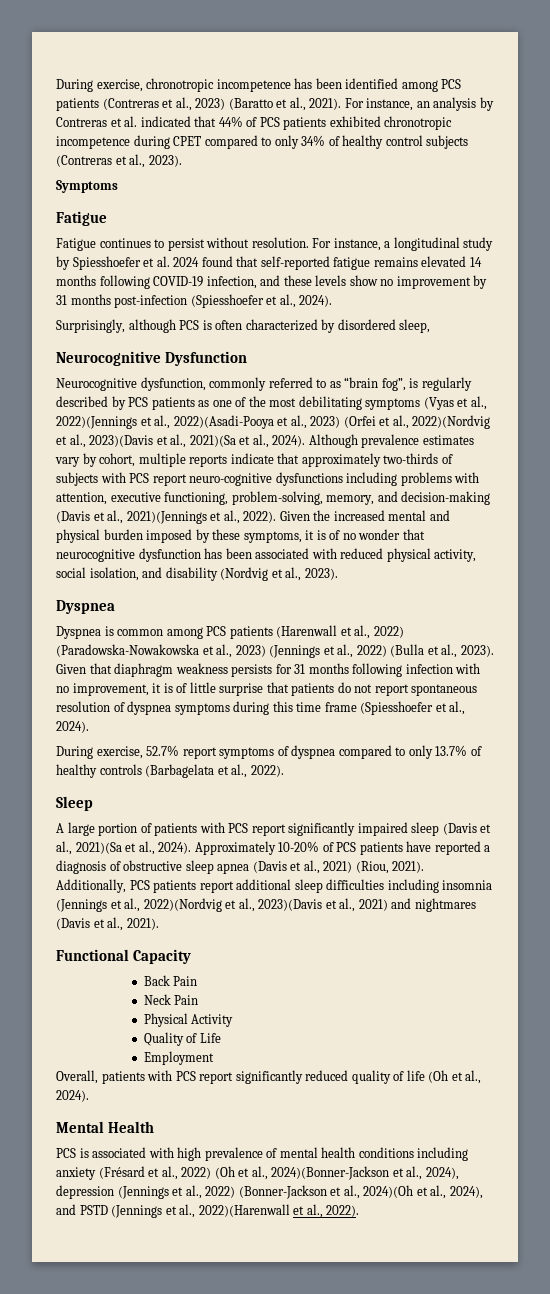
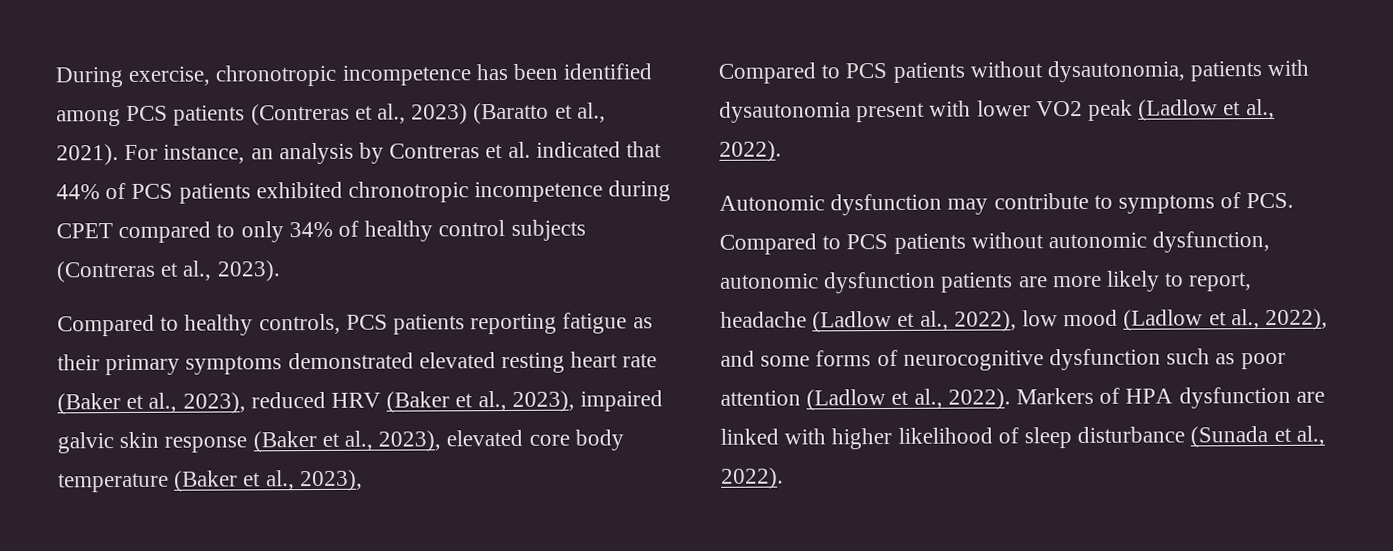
[56,180,118,193] [56,211,107,226] [56,237,494,251] [56,256,482,270] [56,275,488,289] [56,294,333,308] [56,319,431,333] [56,351,248,366] [56,377,472,391] [56,396,487,410] [56,415,491,429] [56,434,474,448] [55,453,453,467] [56,472,480,486] [56,491,491,505] [56,510,450,524] [56,529,425,543] [56,548,477,562] [56,567,338,581] [56,600,115,614] [56,625,404,639] [56,644,494,658] [56,663,481,677] [56,682,478,696] [56,701,466,715] [56,721,89,733] [56,745,482,759] [56,764,284,778] [56,796,93,811] [56,822,492,836] [56,841,491,855] [56,860,425,874] [56,879,493,893] [56,898,476,912] [56,917,159,931] [56,949,192,964] [143,975,198,986] [143,994,199,1005] [143,1013,234,1027] [143,1032,221,1046] [143,1051,214,1065] [56,1070,482,1084] [56,1090,89,1102] [56,1121,155,1133] [56,1147,469,1161] [56,1166,459,1180] [56,1185,483,1199] [56,1204,290,1218] Symptoms // Fatigue // Fatigue continues to persist without resolution. For instance, a longitudinal study by Spiesshoefer et al. 2024 found that self-reported fatigue remains elevated 14 months following COVID-19 infection, and these levels show no improvement by 31 months post-infection (Spiesshoefer et al., 2024). // Surprisingly, although PCS is often characterized by disordered sleep, // Neurocognitive Dysfunction // Neurocognitive dysfunction, commonly referred to as “brain fog”, is regularly described by PCS patients as one of the most debilitating symptoms (Vyas et al., 2022)(Jennings et al., 2022)(Asadi-Pooya et al., 2023) (Orfei et al., 2022)(Nordvig et al., 2023)(Davis et al., 2021)(Sa et al., 2024). Although prevalence estimates vary by cohort, multiple reports indicate that approximately two-thirds of subjects with PCS report neuro-cognitive dysfunctions including problems with attention, executive functioning, problem-solving, memory, and decision-making (Davis et al., 2021)(Jennings et al., 2022). Given the increased mental and physical burden imposed by these symptoms, it is of no wonder that neurocognitive dysfunction has been associated with reduced physical activity, social isolation, and disability (Nordvig et al., 2023). // Dyspnea // Dyspnea is common among PCS patients (Harenwall et al., 2022) (Paradowska-Nowakowska et al., 2023) (Jennings et al., 2022) (Bulla et al., 2023). Given that diaphragm weakness persists for 31 months following infection with no improvement, it is of little surprise that patients do not report spontaneous resolution of dyspnea symptoms during this time frame (Spiesshoefer et al., 2024). // During exercise, 52.7% report symptoms of dyspnea compared to only 13.7% of healthy controls (Barbagelata et al., 2022). // Sleep // A large portion of patients with PCS report significantly impaired sleep (Davis et al., 2021)(Sa et al., 2024). Approximately 10-20% of PCS patients have reported a diagnosis of obstructive sleep apnea (Davis et al., 2021) (Riou, 2021). Additionally, PCS patients report additional sleep difficulties including insomnia (Jennings et al., 2022)(Nordvig et al., 2023)(Davis et al., 2021) and nightmares (Davis et al., 2021). // Functional Capacity // Back Pain // Neck Pain // Physical Activity // Quality of Life // Employment // Overall, patients with PCS report significantly reduced quality of life (Oh et al., 2024). // Mental Health // PCS is associated with high prevalence of mental health conditions including anxiety (Frésard et al., 2022) (Oh et al., 2024)(Bonner-Jackson et al., 2024), depression (Jennings et al., 2022) (Bonner-Jackson et al., 2024)(Oh et al., 2024), and PSTD (Jennings et al., 2022)(Harenwall -> [57,312,653,337] [57,351,658,376] [57,390,664,415] [57,429,624,454] [58,469,363,493] [718,59,1310,84] [719,98,1275,123] [719,140,782,162] [719,192,1295,216] [719,230,1271,255] [719,270,1253,294] [720,308,1329,333] [720,348,1286,371] [720,386,1325,411] [720,426,1269,450] Compared to healthy controls, PCS patients reporting fatigue as their primary symptoms demonstrated elevated resting heart rate (Baker et al., 2023), reduced HRV (Baker et al., 2023), impaired galvic skin response (Baker et al., 2023), elevated core body temperature (Baker et al., 2023), // Compared to PCS patients without dysautonomia, patients with dysautonomia present with lower VO2 peak (Ladlow et al., 2022). // Autonomic dysfunction may contribute to symptoms of PCS. Compared to PCS patients without autonomic dysfunction, autonomic dysfunction patients are more likely to report, headache (Ladlow et al., 2022), low mood (Ladlow et al., 2022), and some forms of neurocognitive dysfunction such as poor attention (Ladlow et al., 2022). Markers of HPA dysfunction are linked with higher likelihood of sleep disturbance (Sunada

